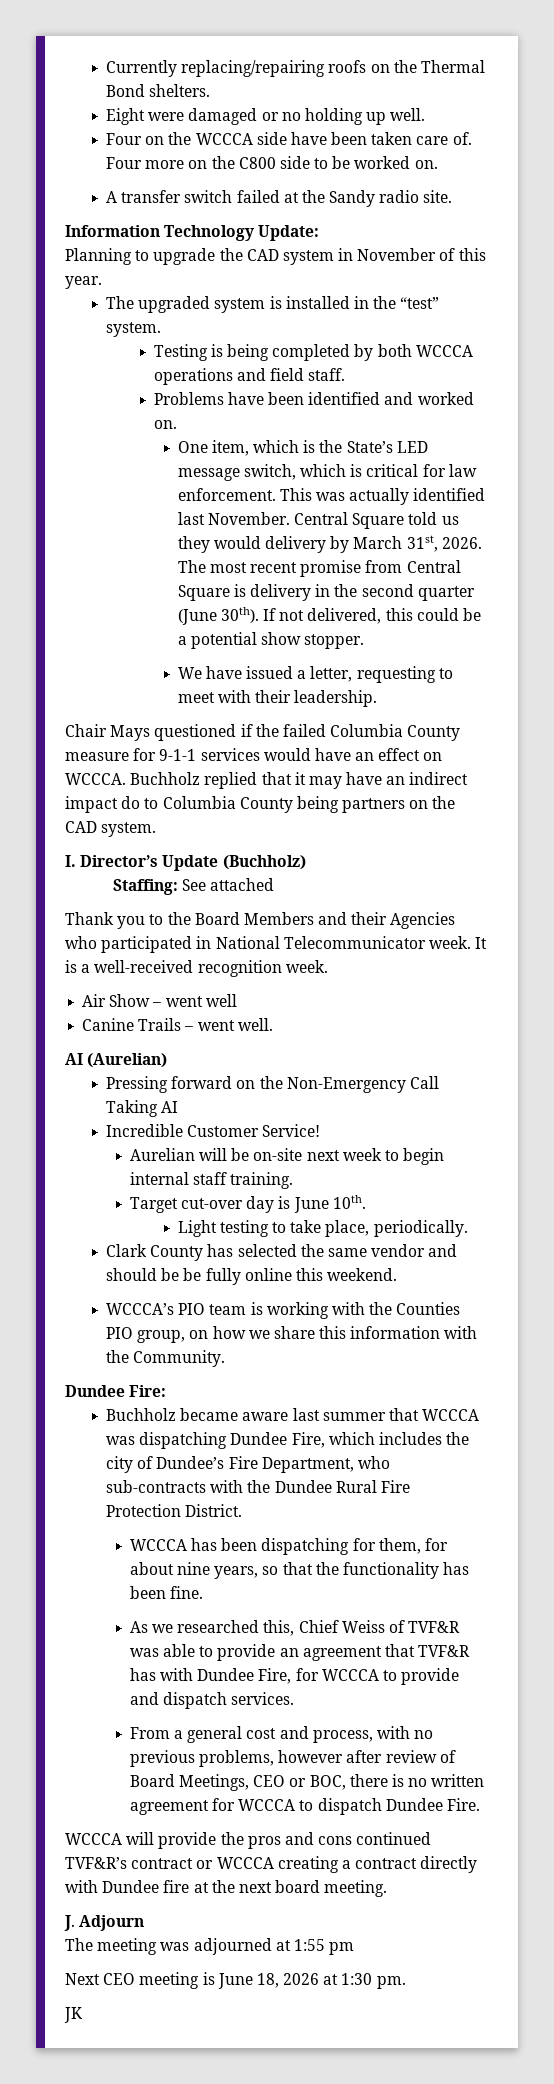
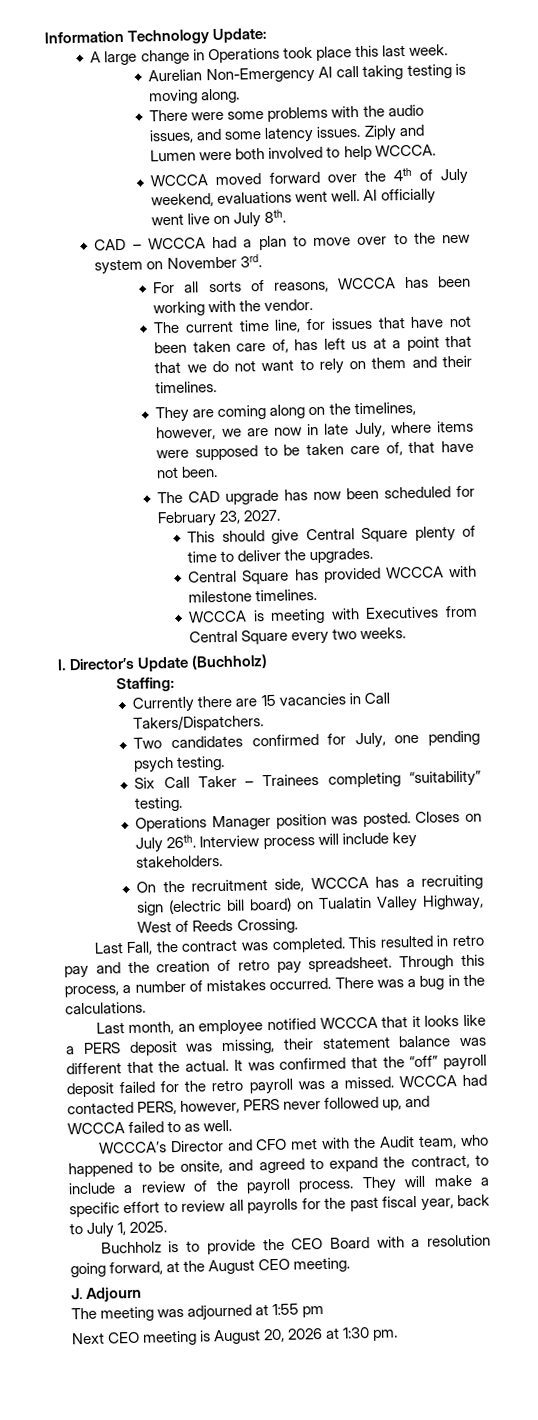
[105,60,485,77] [105,84,211,97] [105,108,426,125] [105,132,472,145] [105,156,438,169] [105,190,453,207] [65,225,320,241] [65,248,486,265] [65,276,102,289] [105,296,440,313] [105,322,161,337] [153,344,473,361] [153,368,346,385] [153,392,474,405] [153,420,177,429] [177,440,428,456] [177,464,477,481] [177,488,486,505] [177,512,459,529] [177,535,482,553] [177,560,461,577] [177,584,475,601] [177,607,481,625] [177,632,365,649] [177,666,453,683] [177,690,378,707] [65,724,461,741] [65,748,443,761] [65,772,469,789] [65,796,456,813] [65,821,157,837] Currently replacing/repairing roofs on the Thermal Bond shelters. // Eight were damaged or no holding up well. // Four on the WCCCA side have been taken care of. Four more on the C800 side to be worked on. // A transfer switch failed at the Sandy radio site. // Information Technology Update: // Planning to upgrade the CAD system in November of this year. // The upgraded system is installed in the “test” system. // Testing is being completed by both WCCCA operations and field staff. // Problems have been identified and worked on. // One item, which is the State’s LED message switch, which is critical for law enforcement. This was actually identified last November. Central Square told us they would delivery by March 31st, 2026. The most recent promise from Central Square is delivery in the second quarter (June 30th). If not delivered, this could be a potential show stopper. // We have issued a letter, requesting to meet with their leadership. // Chair Mays questioned if the failed Columbia County measure for 9-1-1 services would have an effect on WCCCA. Buchholz replied that it may have an indirect impact do to Columbia County being partners on the CAD system. -> [44,27,269,45] [90,44,448,66] [148,63,466,85] [148,88,241,105] [149,104,424,122] [149,124,425,144] [150,144,436,162] [150,167,470,187] [151,188,436,208] [151,209,287,228] [94,232,471,251] [94,254,262,275] [153,275,472,294] [153,298,314,317] [153,315,473,334] [154,335,472,354] [154,355,472,374] [155,381,218,394] [155,401,416,423] [156,420,475,441] [156,440,475,461] [156,466,219,479] [157,485,475,505] [157,509,282,528] [187,525,476,544] [187,547,374,564] [188,565,478,585] [188,588,318,603] [188,605,478,624] [189,627,407,645] Information Technology Update: // A large change in Operations took place this last week. // Aurelian Non-Emergency AI call taking testing is moving along. // There were some problems with the audio issues, and some latency issues. Ziply and Lumen were both involved to help WCCCA. // WCCCA moved forward over the 4th of July weekend, evaluations went well. AI officially went live on July 8th. // CAD – WCCCA had a plan to move over to the new system on November 3rd. // For all sorts of reasons, WCCCA has been working with the vendor. // The current time line, for issues that have not been taken care of, has left us at a point that that we do not want to rely on them and their timelines. // They are coming along on the timelines, however, we are now in late July, where items were supposed to be taken care of, that have not been. // The CAD upgrade has now been scheduled for February 23, 2027. // This should give Central Square plenty of time to deliver the upgrades. // Central Square has provided WCCCA with milestone timelines. // WCCCA is meeting with Executives from Central Square every two weeks.
[181,878,275,891] [65,912,456,929] [65,936,488,953] [65,960,328,977] [82,994,237,1007] [82,1018,273,1031] [65,1053,168,1068] [105,1076,439,1093] [105,1100,179,1117] [105,1124,321,1137] [129,1148,445,1165] [129,1172,294,1189] [129,1195,366,1213] [177,1220,468,1237] [105,1244,458,1261] [105,1268,398,1285] [105,1302,461,1319] [105,1326,478,1343] [105,1350,226,1367] [65,1385,167,1397] [105,1408,480,1421] [105,1432,470,1449] [105,1456,390,1473] [105,1480,410,1493] [105,1504,243,1517] [129,1538,448,1555] [129,1562,470,1579] [129,1586,204,1599] [129,1620,461,1636] [129,1644,471,1661] [129,1668,460,1685] [129,1692,295,1709] [129,1726,434,1743] [129,1750,456,1767] [129,1774,485,1791] [129,1798,480,1815] [65,1832,432,1849] [65,1856,478,1873] [65,1880,321,1893] See attached // Thank you to the Board Members and their Agencies who participated in National Telecommunicator week. It is a well-received recognition week. // Air Show – went well // Canine Trails – went well. // AI (Aurelian) // Pressing forward on the Non-Emergency Call Taking AI // Incredible Customer Service! // Aurelian will be on-site next week to begin internal staff training. // Target cut-over day is June 10th. // Light testing to take place, periodically. // Clark County has selected the same vendor and should be be fully online this weekend. // WCCCA’s PIO team is working with the Counties PIO group, on how we share this information with the Community. // Dundee Fire: // Buchholz became aware last summer that WCCCA was dispatching Dundee Fire, which includes the city of Dundee’s Fire Department, who sub-contracts with the Dundee Rural Fire Protection District. // WCCCA has been dispatching for them, for about nine years, so that the functionality has been fine. // As we researched this, Chief Weiss of TVF&R was able to provide an agreement that TVF&R has with Dundee Fire, for WCCCA to provide and dispatch services. // From a general cost and process, with no previous problems, however after review of Board Meetings, CEO or BOC, there is no written agreement for WCCCA to dispatch Dundee Fire. // WCCCA will provide the pros and cons continued TVF&R’s contract or WCCCA creating a contract directly with Dundee fire at the next board -> [132,692,390,713] [133,714,265,732] [133,730,480,749] [133,755,226,773] [134,770,481,789] [134,796,184,812] [135,811,483,832] [135,831,417,853] [136,854,224,868] [136,874,484,893] [136,894,485,916] [137,918,298,934] [93,934,485,956] [64,954,485,979] [64,974,485,998] [65,1001,146,1015] [95,1014,487,1036] [65,1035,487,1057] [66,1054,487,1075] [66,1074,488,1098] [67,1095,431,1115] [67,1119,233,1135] [98,1134,489,1154] [68,1154,490,1178] [68,1174,490,1195] [69,1194,490,1218] [69,1221,168,1238] [100,1234,491,1255] [70,1258,291,1278] // Currently there are 15 vacancies in Call Takers/Dispatchers. // Two candidates confirmed for July, one pending psych testing. // Six Call Taker – Trainees completing “suitability” testing. // Operations Manager position was posted. Closes on July 26th. Interview process will include key stakeholders. // On the recruitment side, WCCCA has a recruiting sign (electric bill board) on Tualatin Valley Highway, West of Reeds Crossing. // Last Fall, the contract was completed. This resulted in retro pay and the creation of retro pay spreadsheet. Through this process, a number of mistakes occurred. There was a bug in the calculations. // Last month, an employee notified WCCCA that it looks like a PERS deposit was missing, their statement balance was different that the actual. It was confirmed that the “off” payroll deposit failed for the retro payroll was a missed. WCCCA had contacted PERS, however, PERS never followed up, and WCCCA failed to as well. // WCCCA’s Director and CFO met with the Audit team, who happened to be onsite, and agreed to expand the contract, to include a review of the payroll process. They will make a specific effort to review all payrolls for the past fiscal year, back to July 1, 2025. // Buchholz is to provide the CEO Board with a resolution going forward, at the August CEO
[217,1973,279,1989] June 18, -> [213,1328,286,1345] August 20,
[64,2007,83,2023] // JK -> (399, 1335) none

